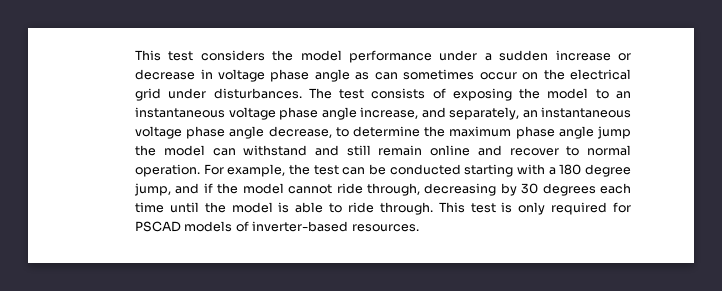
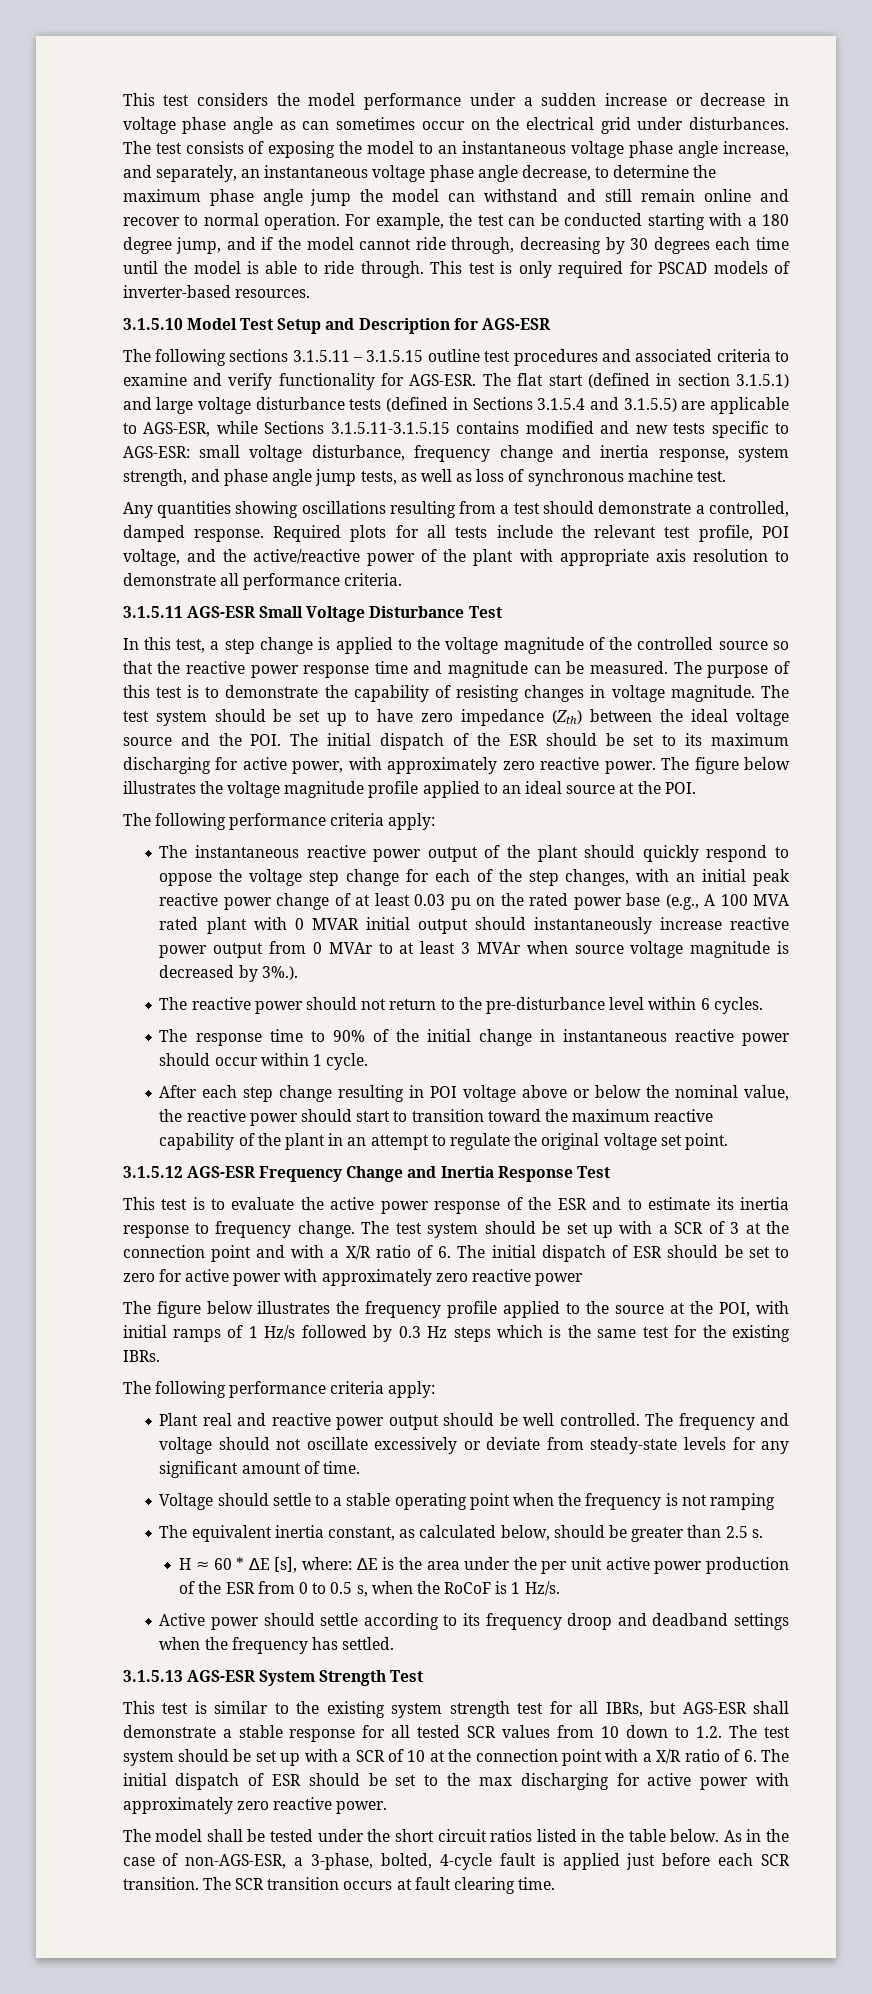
(419, 228) none -> [122,318,551,334] [122,349,789,366] [122,373,789,390] [122,397,789,414] [122,421,789,438] [122,445,790,462] [122,469,727,486] [122,501,790,518] [122,525,789,542] [122,549,789,566] [122,573,403,590] [122,606,502,622] [122,637,789,654] [122,661,790,678] [122,685,789,702] [122,709,789,726] [122,733,789,750] [122,757,790,774] [122,781,696,798] [122,813,436,830] [159,845,789,862] [159,869,790,886] [159,893,790,910] [159,917,789,934] [159,941,790,958] [159,965,298,982] [159,997,763,1014] [159,1029,790,1046] [159,1053,369,1070] [159,1085,789,1102] [159,1109,714,1126] [159,1133,728,1150] [122,1166,610,1182] [122,1197,789,1214] [122,1221,790,1238] [122,1245,790,1262] [122,1269,584,1286] [122,1301,789,1318] [122,1325,791,1342] [122,1350,160,1362] [122,1381,436,1398] [159,1413,789,1430] [159,1437,789,1454] [159,1461,361,1478] [159,1493,775,1510] [159,1525,763,1542] [179,1557,789,1574] [179,1581,560,1597] [159,1613,789,1630] [159,1637,395,1654] [122,1670,424,1686] [122,1701,789,1718] [122,1725,790,1742] [122,1749,789,1766] [122,1773,790,1790] [122,1797,388,1814] [122,1829,789,1842] [122,1853,790,1870] [122,1877,556,1894] // 3.1.5.10 Model Test Setup and Description for AGS-ESR // The following sections 3.1.5.11 – 3.1.5.15 outline test procedures and associated criteria to examine and verify functionality for AGS-ESR. The flat start (defined in section 3.1.5.1) and large voltage disturbance tests (defined in Sections 3.1.5.4 and 3.1.5.5) are applicable to AGS-ESR, while Sections 3.1.5.11-3.1.5.15 contains modified and new tests specific to AGS-ESR: small voltage disturbance, frequency change and inertia response, system strength, and phase angle jump tests, as well as loss of synchronous machine test. // Any quantities showing oscillations resulting from a test should demonstrate a controlled, damped response. Required plots for all tests include the relevant test profile, POI voltage, and the active/reactive power of the plant with appropriate axis resolution to demonstrate all performance criteria. // 3.1.5.11 AGS-ESR Small Voltage Disturbance Test // In this test, a step change is applied to the voltage magnitude of the controlled source so that the reactive power response time and magnitude can be measured. The purpose of this test is to demonstrate the capability of resisting changes in voltage magnitude. The test system should be set up to have zero impedance (Zth) between the ideal voltage source and the POI. The initial dispatch of the ESR should be set to its maximum discharging for active power, with approximately zero reactive power. The figure below illustrates the voltage magnitude profile applied to an ideal source at the POI. // The following performance criteria apply: // The instantaneous reactive power output of the plant should quickly respond to oppose the voltage step change for each of the step changes, with an initial peak reactive power change of at least 0.03 pu on the rated power base (e.g., A 100 MVA rated plant with 0 MVAR initial output should instantaneously increase reactive power output from 0 MVAr to at least 3 MVAr when source voltage magnitude is decreased by 3%.). // The reactive power should not return to the pre-disturbance level within 6 cycles. // The response time to 90% of the initial change in instantaneous reactive power should occur within 1 cycle. // After each step change resulting in POI voltage above or below the nominal value, the reactive power should start to transition toward the maximum reactive capability of the plant in an attempt to regulate the original voltage set point. // 3.1.5.12 AGS-ESR Frequency Change and Inertia Response Test // This test is to evaluate the active power response of the ESR and to estimate its inertia response to frequency change. The test system should be set up with a SCR of 3 at the connection point and with a X/R ratio of 6. The initial dispatch of ESR should be set to zero for active power with approximately zero reactive power // The figure below illustrates the frequency profile applied to the source at the POI, with initial ramps of 1 Hz/s followed by 0.3 Hz steps which is the same test for the existing IBRs. // The following performance criteria apply: // Plant real and reactive power output should be well controlled. The frequency and voltage should not oscillate excessively or deviate from steady-state levels for any significant amount of time. // Voltage should settle to a stable operating point when the frequency is not ramping // The equivalent inertia constant, as calculated below, should be greater than 2.5 s. // H ≈ 60 * ∆E [s], where: ∆E is the area under the per unit active power production of the ESR from 0 to 0.5 s, when the RoCoF is 1 Hz/s. // Active power should settle according to its frequency droop and deadband settings when the frequency has settled. // 3.1.5.13 AGS-ESR System Strength Test // This test is similar to the existing system strength test for all IBRs, but AGS-ESR shall demonstrate a stable response for all tested SCR values from 10 down to 1.2. The test system should be set up with a SCR of 10 at the connection point with a X/R ratio of 6. The initial dispatch of ESR should be set to the max discharging for active power with approximately zero reactive power. // The model shall be tested under the short circuit ratios listed in the table below. As in the case of non-AGS-ESR, a 3-phase, bolted, 4-cycle fault is applied just before each SCR transition. The SCR transition occurs at fault clearing time.

